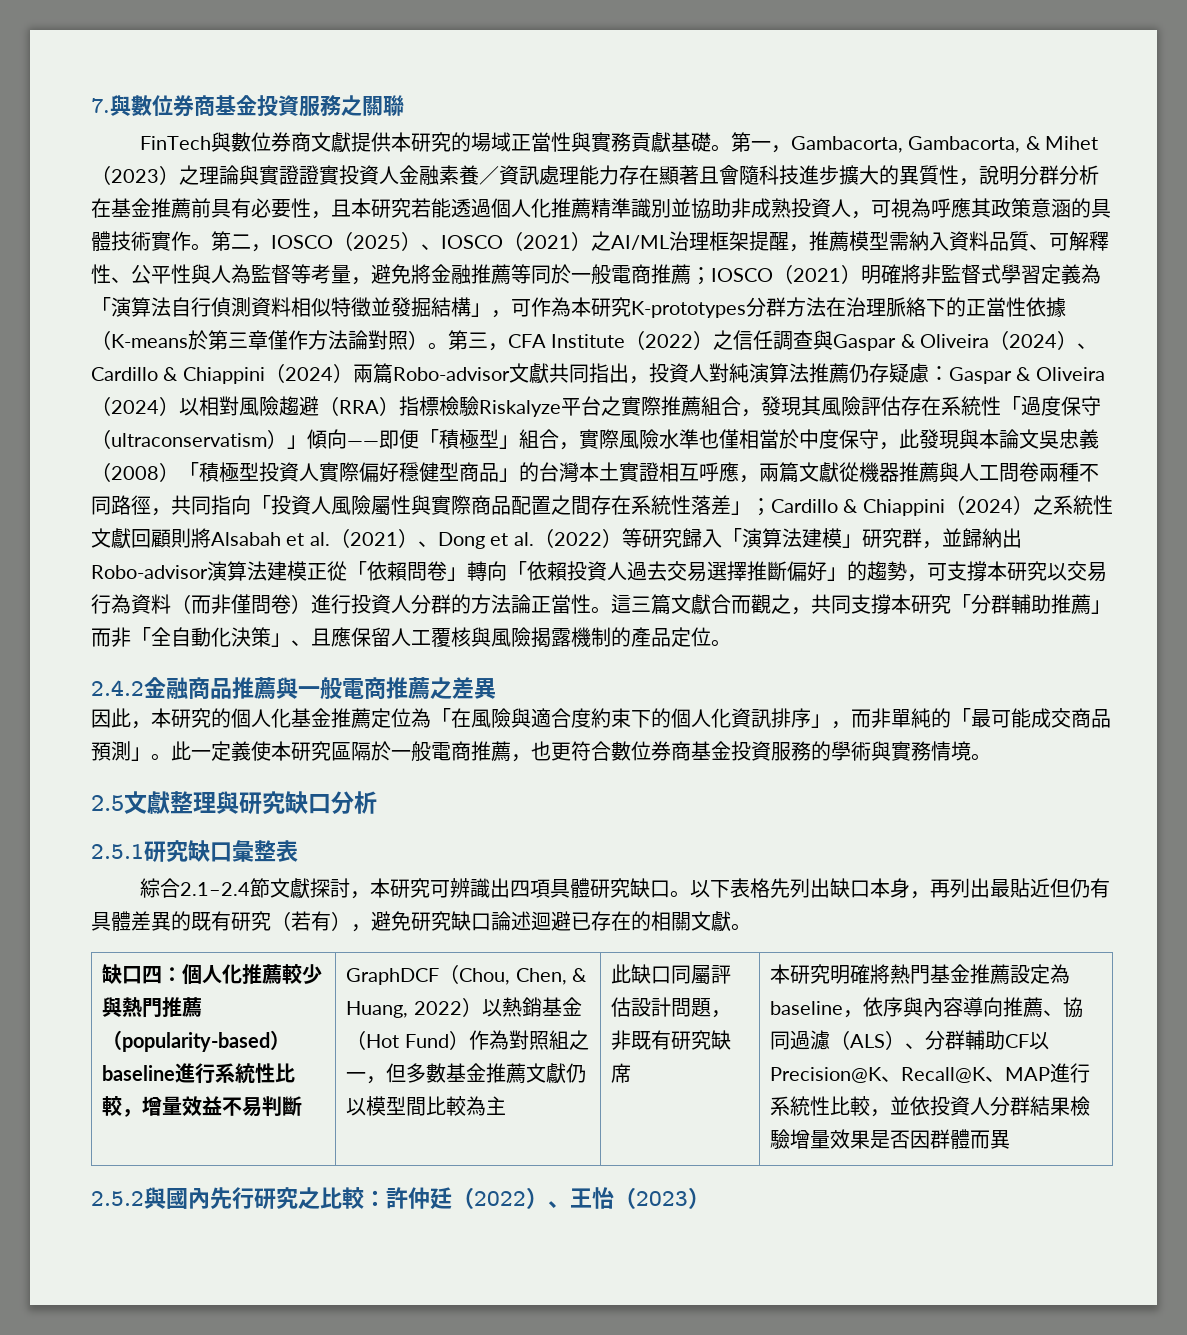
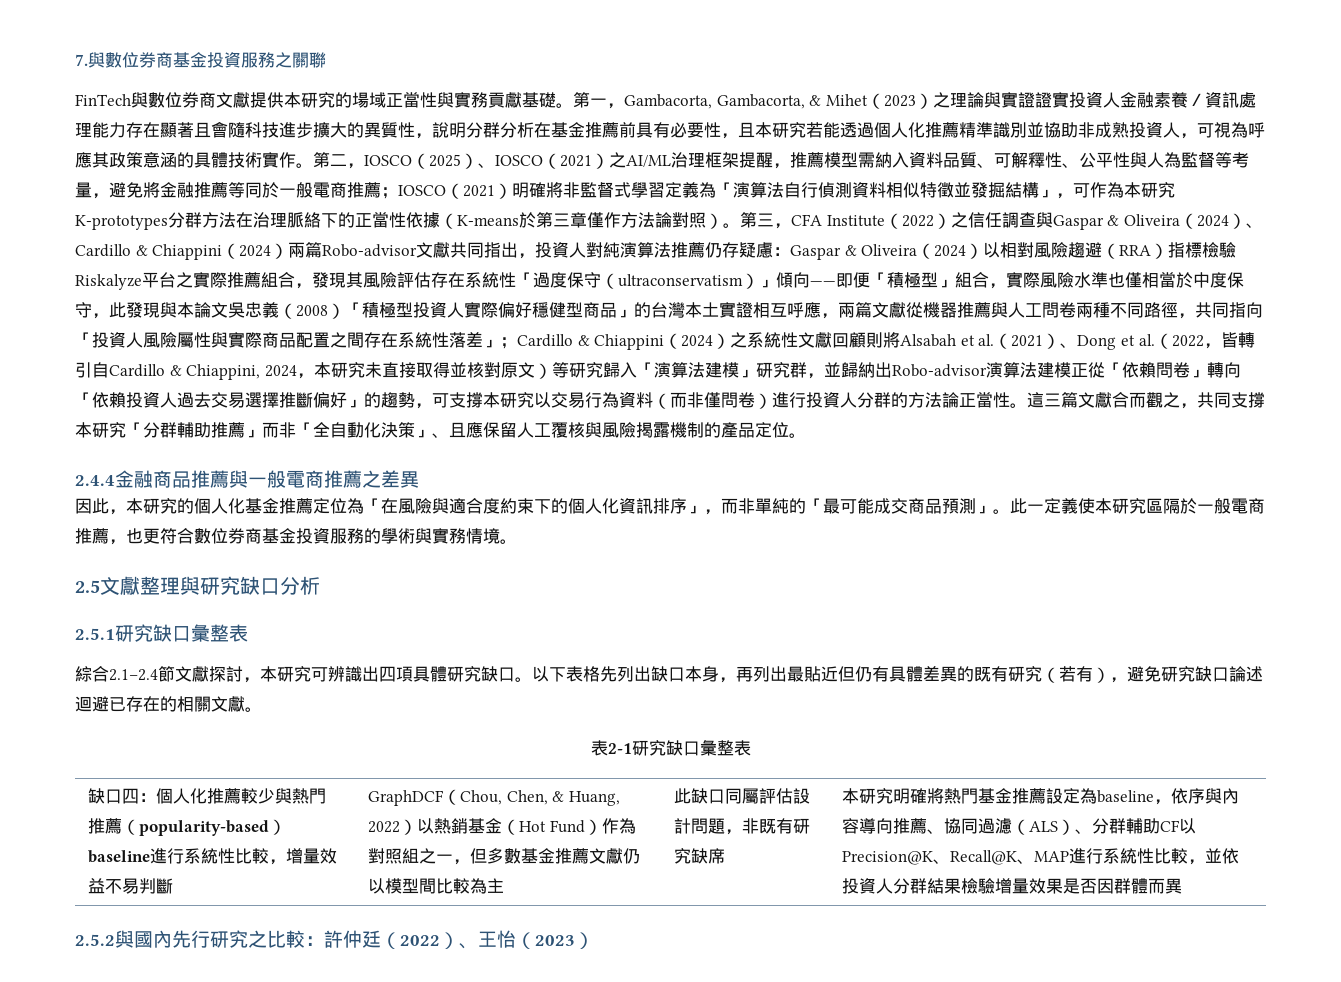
(602, 539) none -> [1203,332,1255,349] [75,362,535,380] ，皆轉引自Cardillo & Chiappini, 2024，本研究未直接取得並核對原文
[91,680,144,696] 2.4.2 -> [75,475,115,486] 2.4.4
(751, 927) none -> [590,740,751,756] // 表2-1研究缺口彙整表

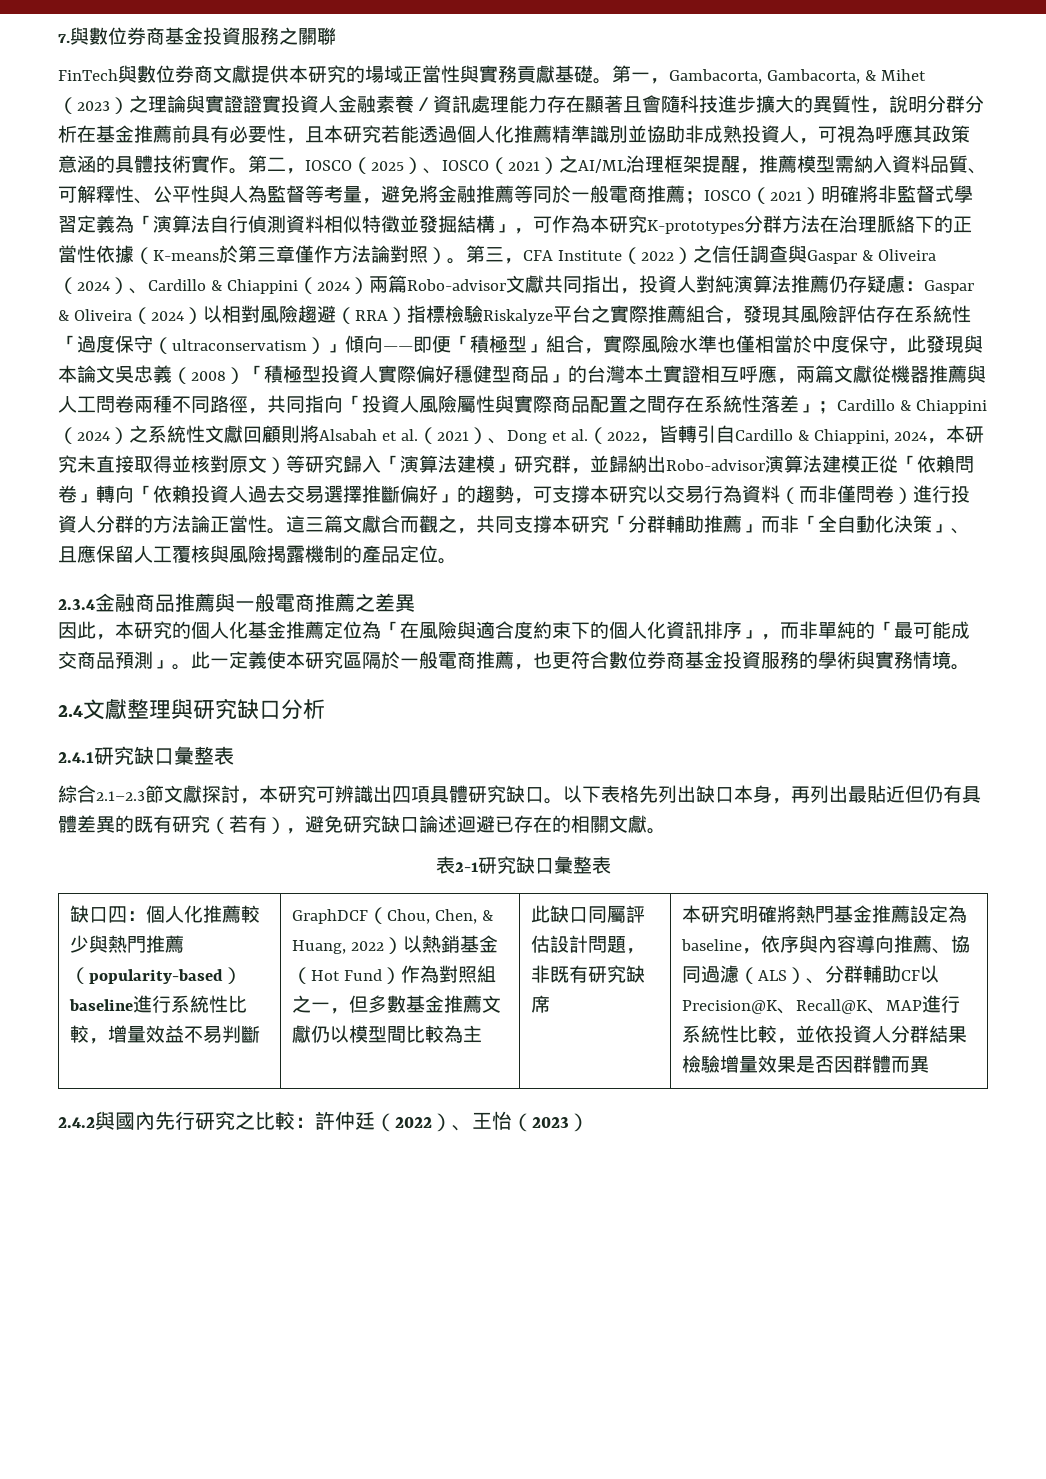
[75,475,115,486] 2.4.4 -> [58,599,95,610] 2.3.4
[75,580,100,593] 2.5 -> [58,705,83,717] 2.4
[75,628,115,640] 2.5.1 -> [58,752,94,763] 2.4.1
[109,669,158,681] 2.1–2.4 -> [96,791,145,801] 2.1–2.3
[75,934,115,946] 2.5.2 -> [58,1117,95,1128] 2.4.2

